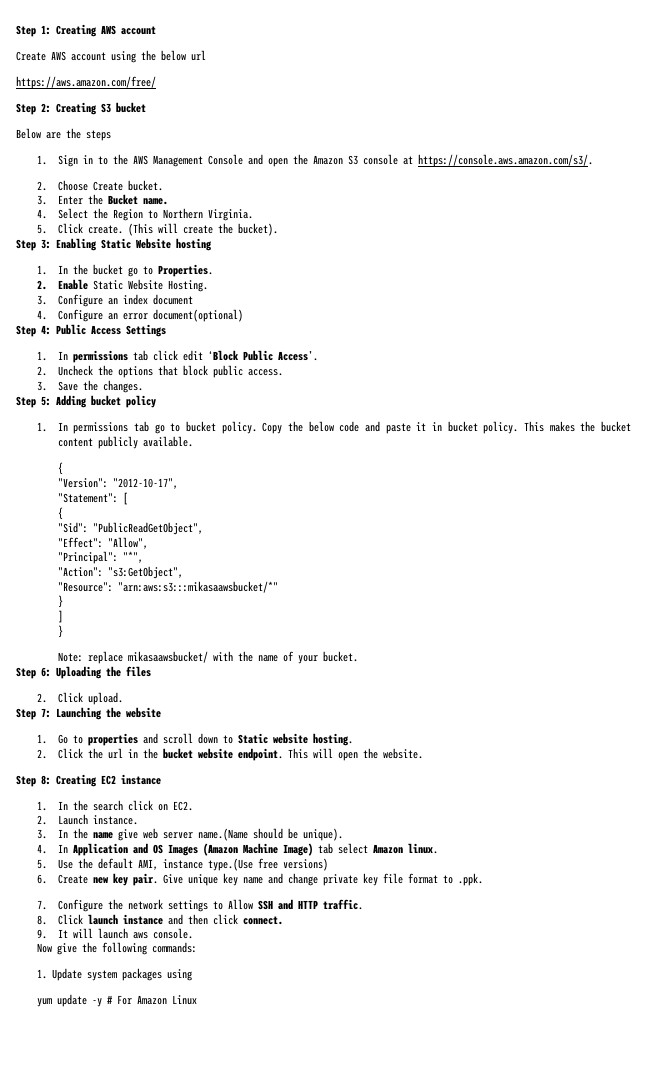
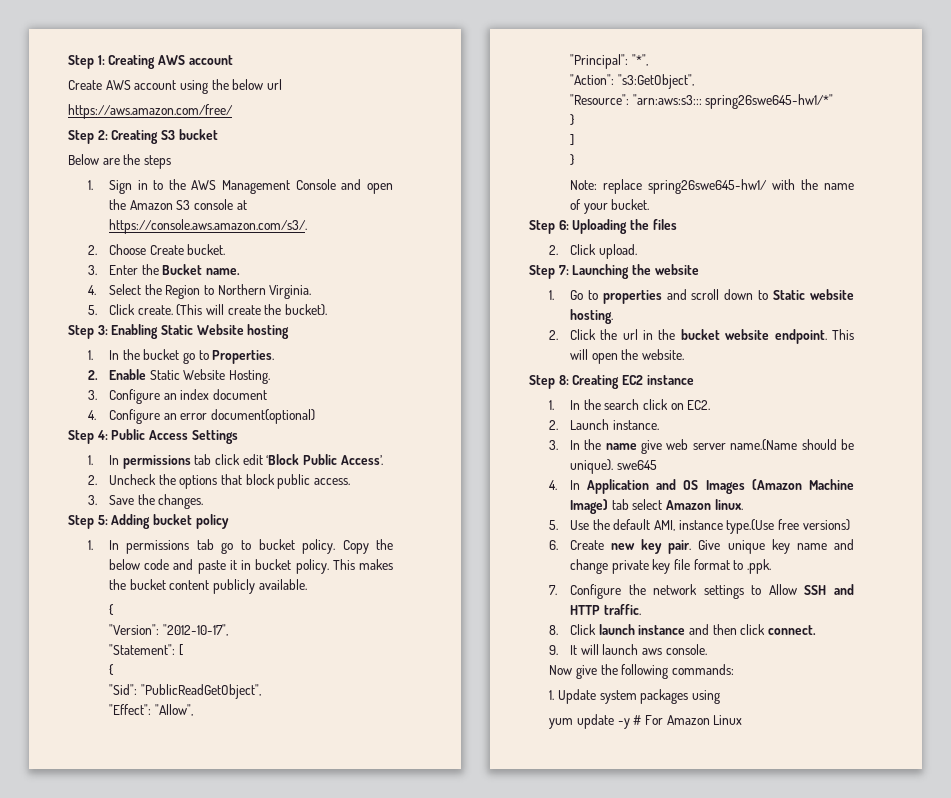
[117,581,278,593] "arn:aws:s3:::mikasaawsbucket/*" -> [632,94,834,109] "arn:aws:s3::: spring26swe645-hw1/*"
[127,651,208,663] mikasaawsbucket/ -> [647,179,767,194] spring26swe645-hw1/
(343, 834) none -> [616,460,657,470] swe645

